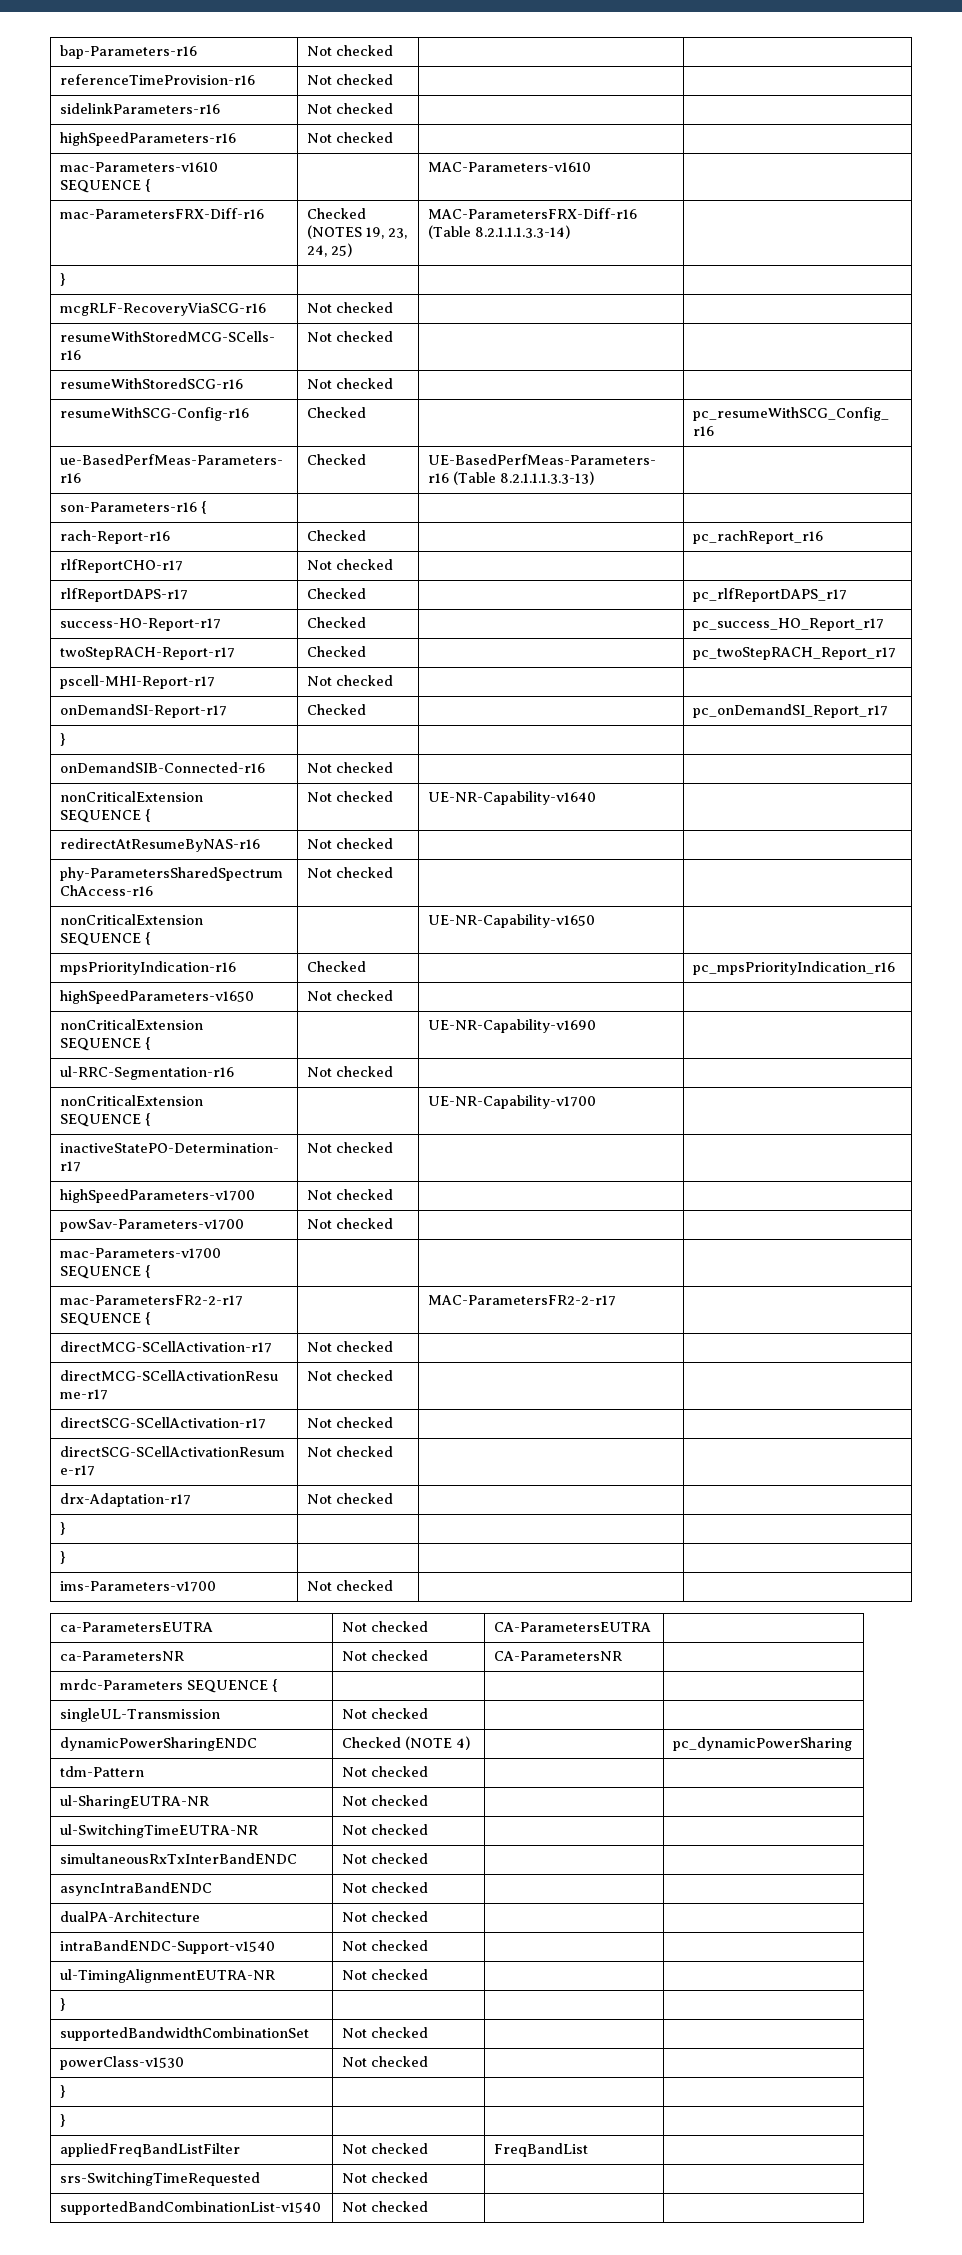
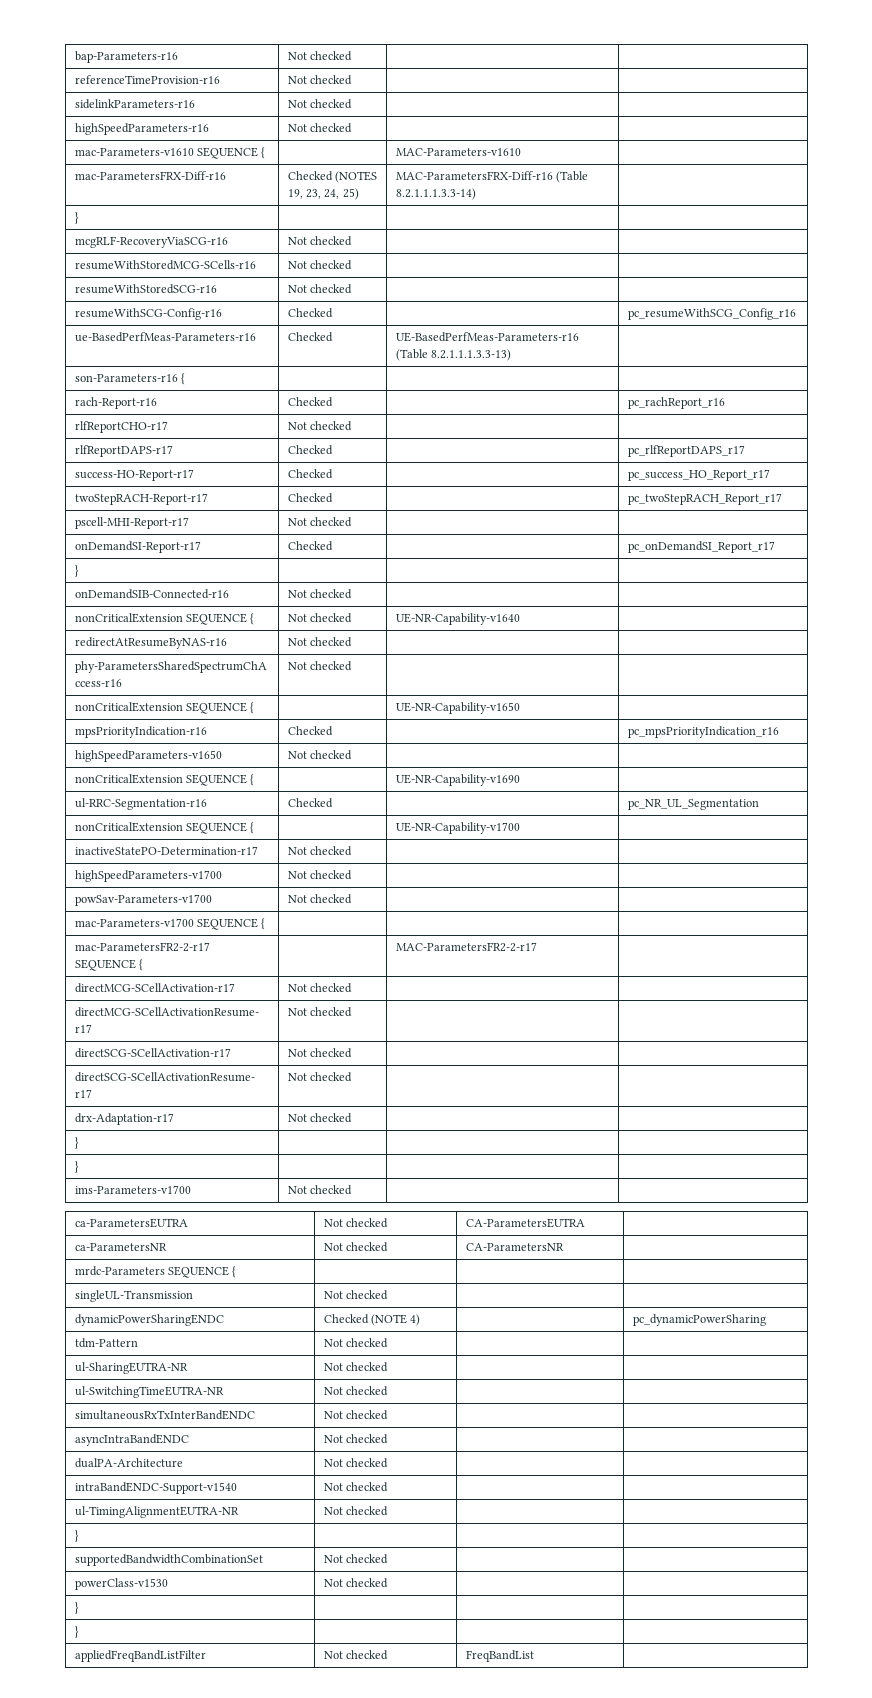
[307,1066,394,1077] Not checked | | -> [287,798,333,808] [627,799,759,810] Checked | | pc_NR_UL_Segmentation
[60,2172,261,2186] [342,2172,429,2183] [60,2201,322,2215] [342,2201,429,2212] // srs-SwitchingTimeRequested | Not checked | | // supportedBandCombinationList-v1540 | Not checked | | -> (534, 1656) none

